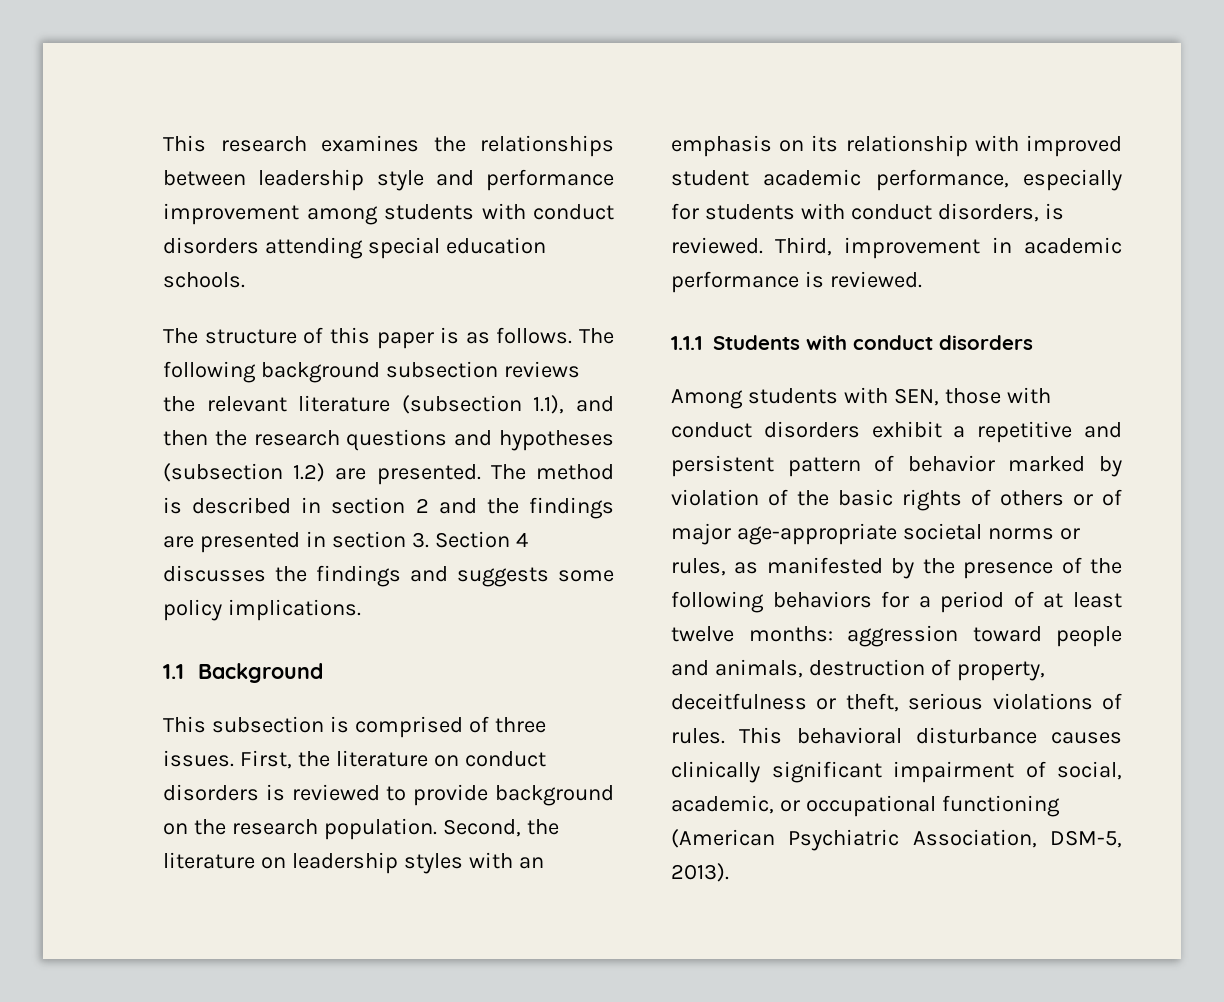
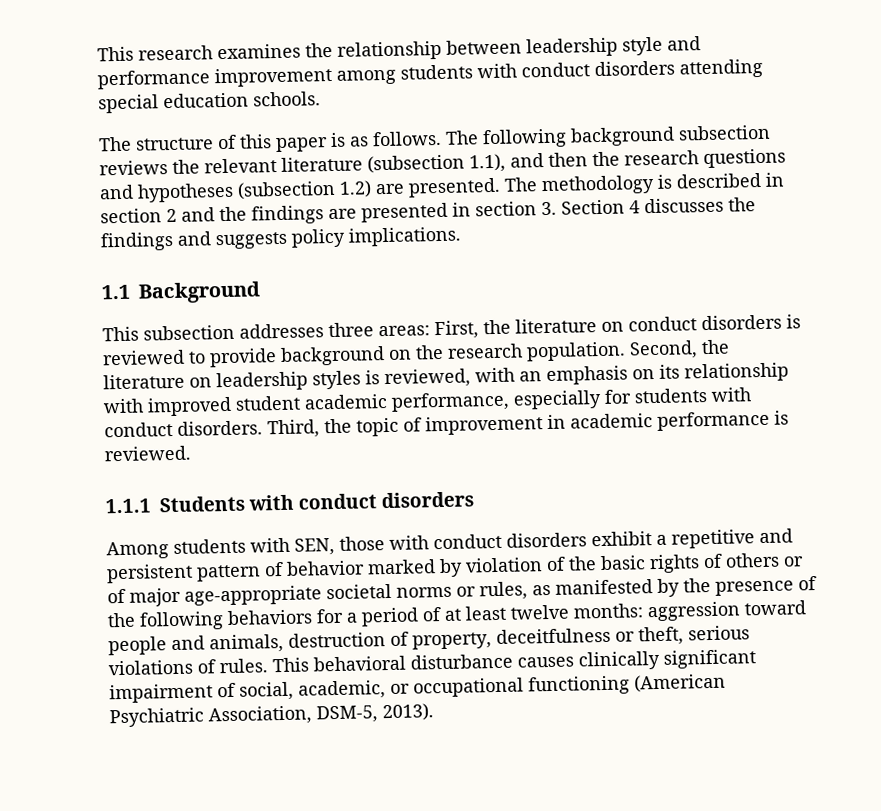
[480,135,614,157] relationships -> [337,40,442,61] relationship
[536,464,614,480] method -> [541,174,655,196] methodology
[558,570,614,582] some -> (288, 240) none
[329,716,546,738] [163,750,234,767] is comprised of three issues. -> [239,322,430,339] addresses three areas:
(463, 863) none -> [365,368,471,389] is reviewed,
[937,203,1064,222] [671,237,832,256] disorders, is reviewed. Third, -> [177,417,422,439] disorders. Third, the topic of

